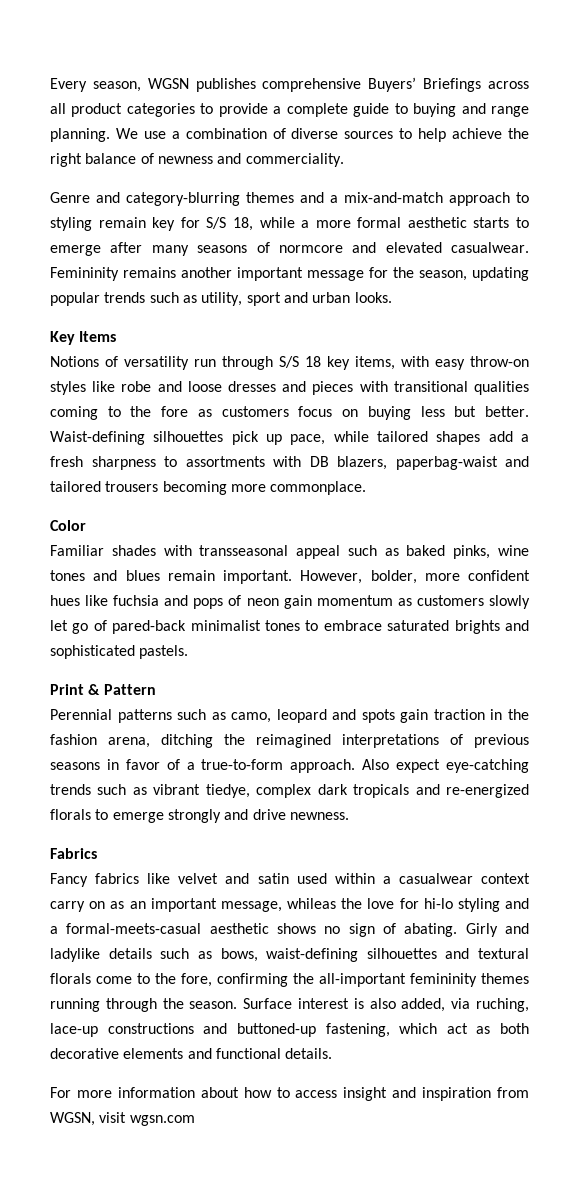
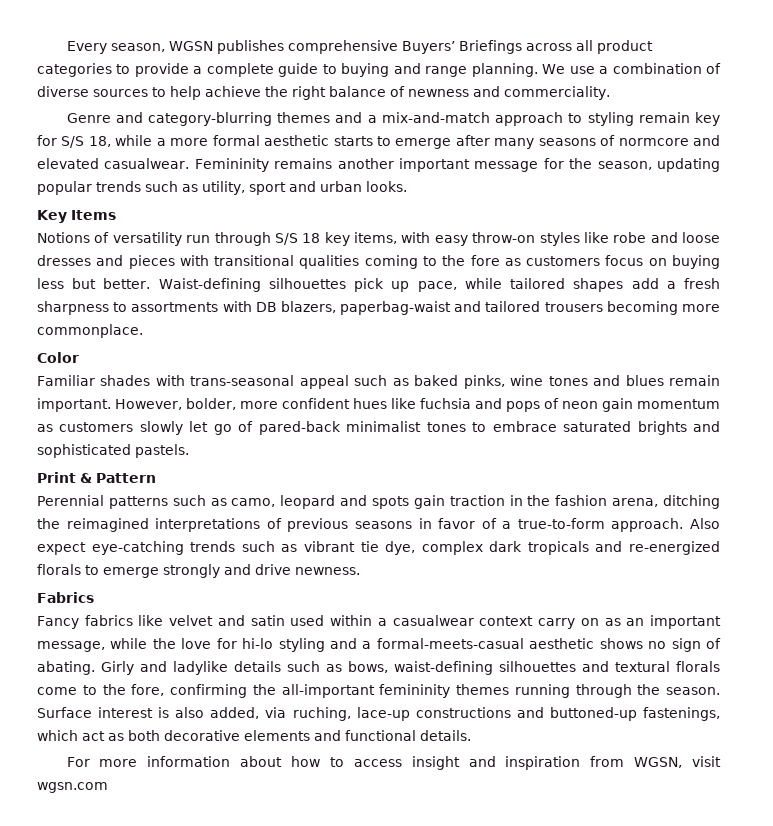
[199,545,289,556] transseasonal -> [190,375,295,386] trans-seasonal
[205,784,250,798] tiedye, -> [360,541,416,555] tie dye,
[287,898,336,909] whileas -> [110,638,148,649] while
[325,1023,390,1037] fastening, -> [643,707,720,721] fastenings,

